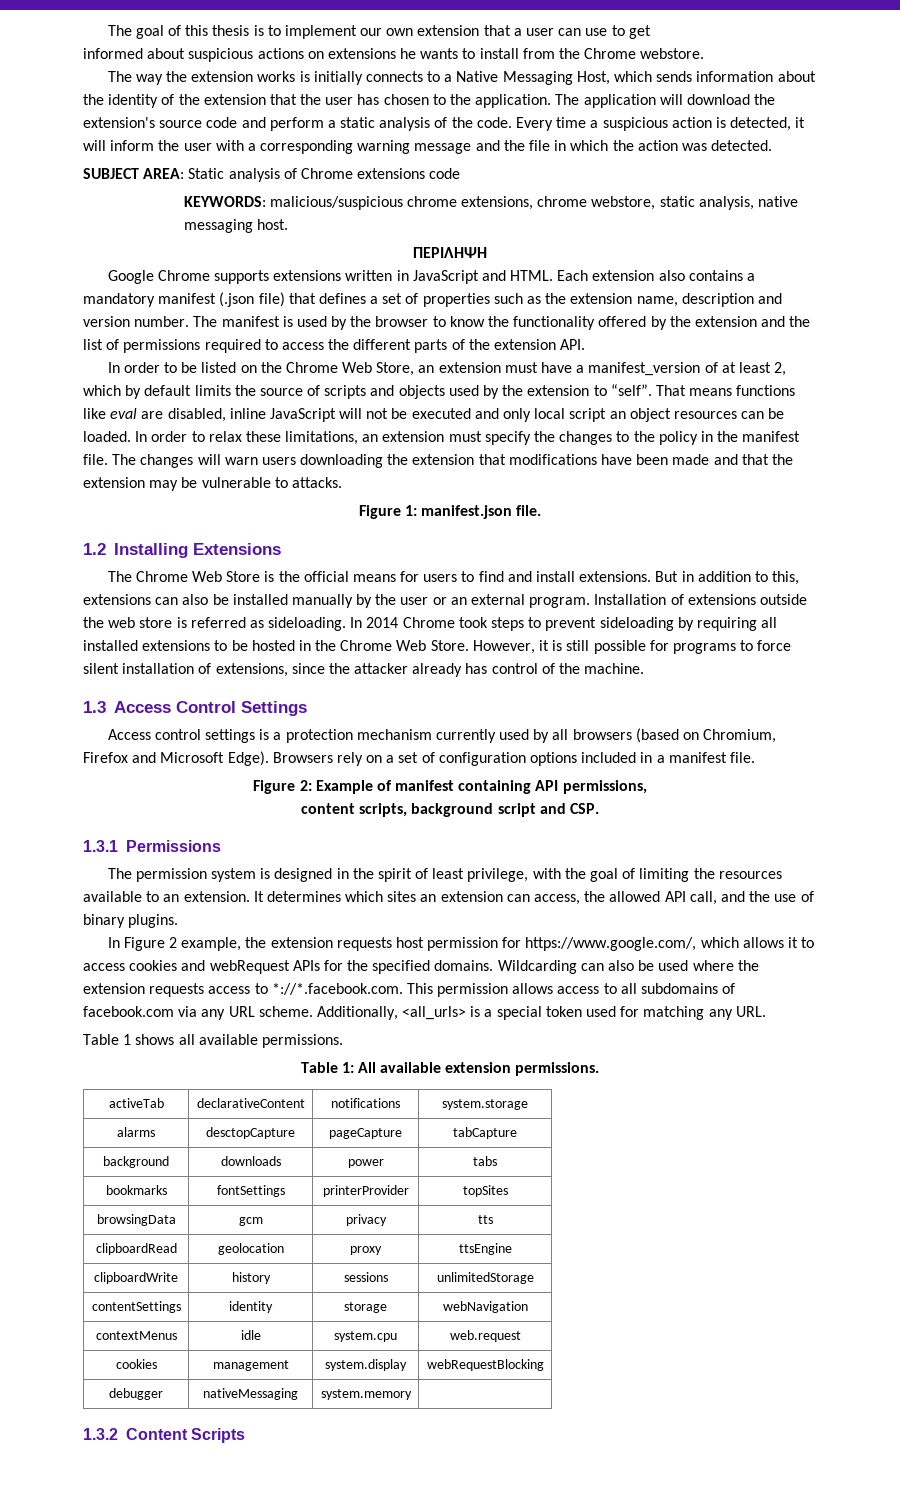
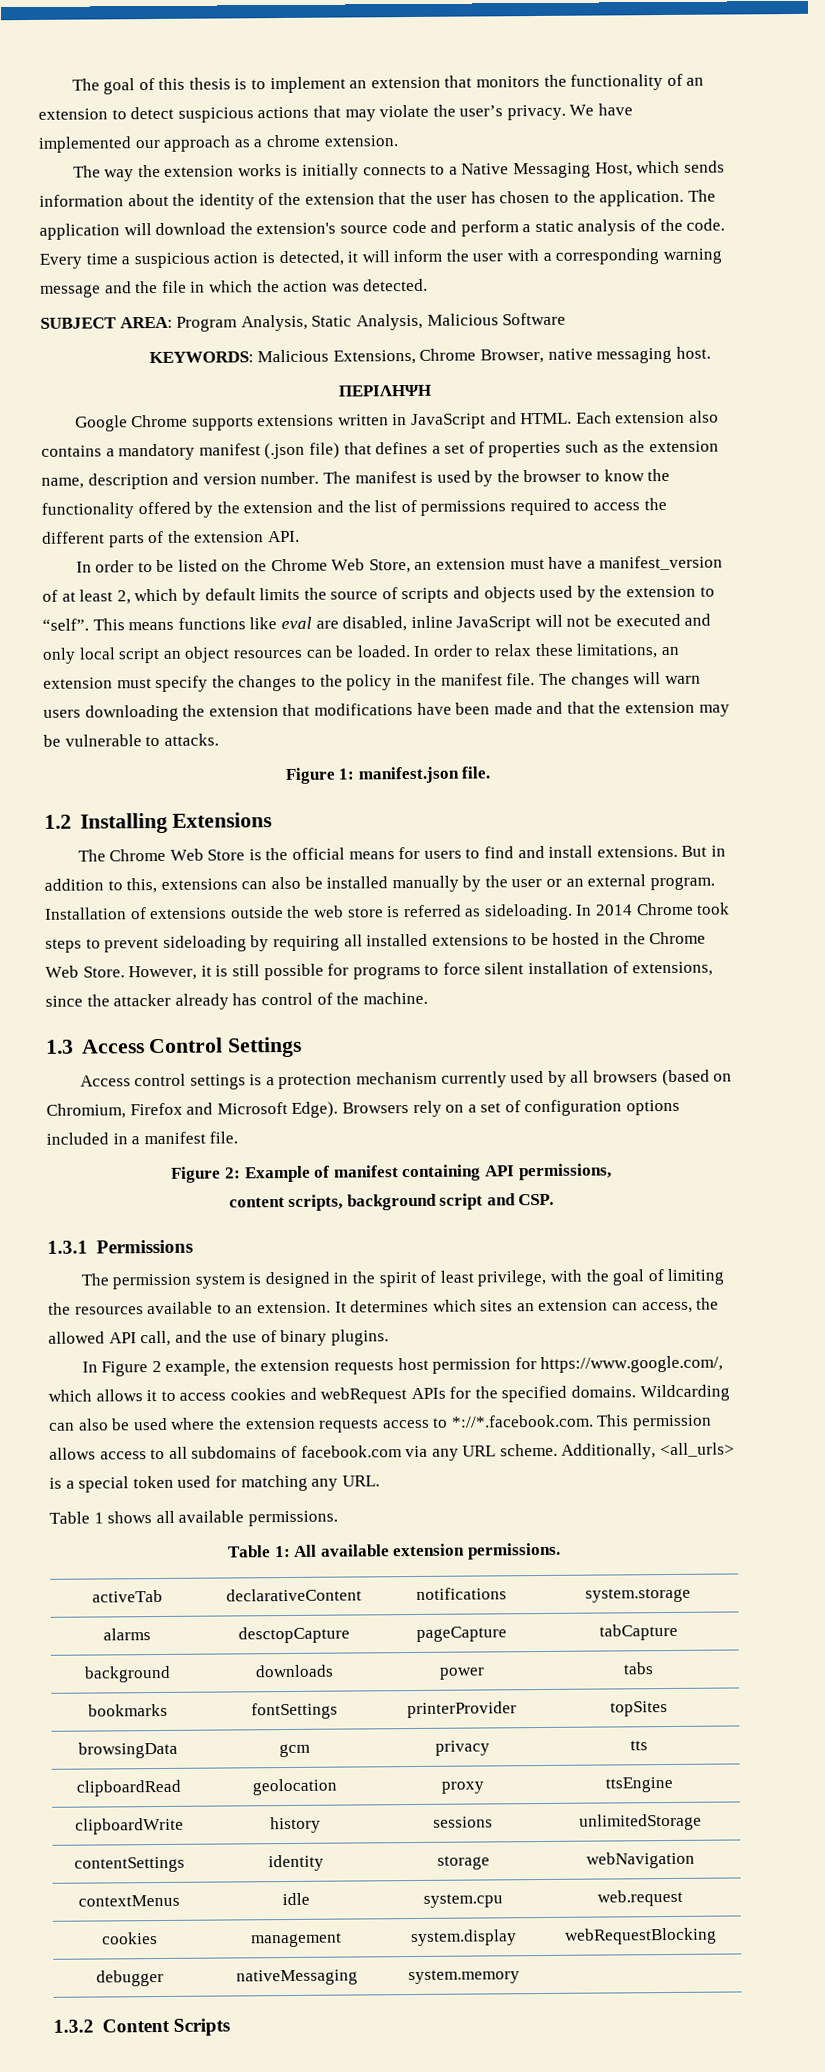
[360,25,651,39] [83,48,705,62] our own extension that a user can use to get // informed about suspicious actions on extensions he wants to install from the Chrome webstore. -> [349,73,705,91] [38,103,634,123] [38,134,399,153] an extension that monitors the functionality of an extension to detect suspicious actions that may violate the user’s privacy. We have implemented our approach as a chrome extension.
[188,168,461,182] [183,196,754,210] Static analysis of Chrome extensions code // KEYWORDS: malicious/suspicious chrome extensions, chrome webstore, static analysis, -> [176,312,567,332] [148,348,544,365] Program Analysis, Static Analysis, Malicious Software // KEYWORDS: Malicious Extensions, Chrome Browser,
[655,385,686,396] That -> [92,618,125,631] This

